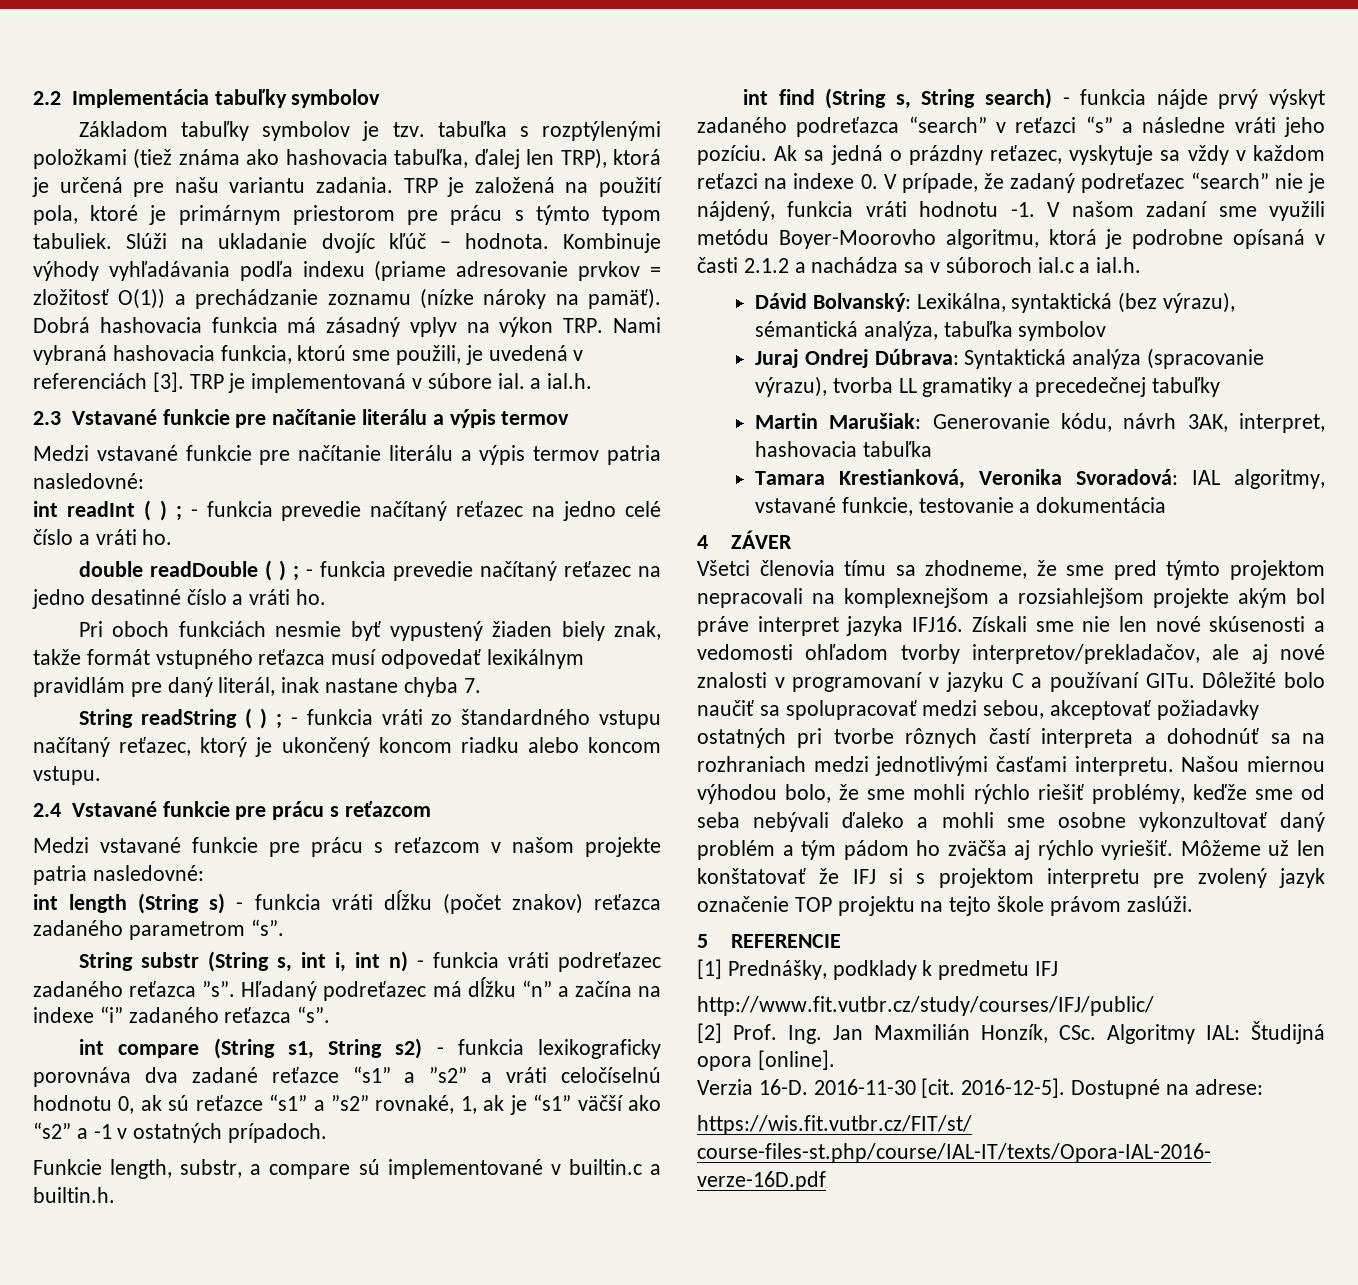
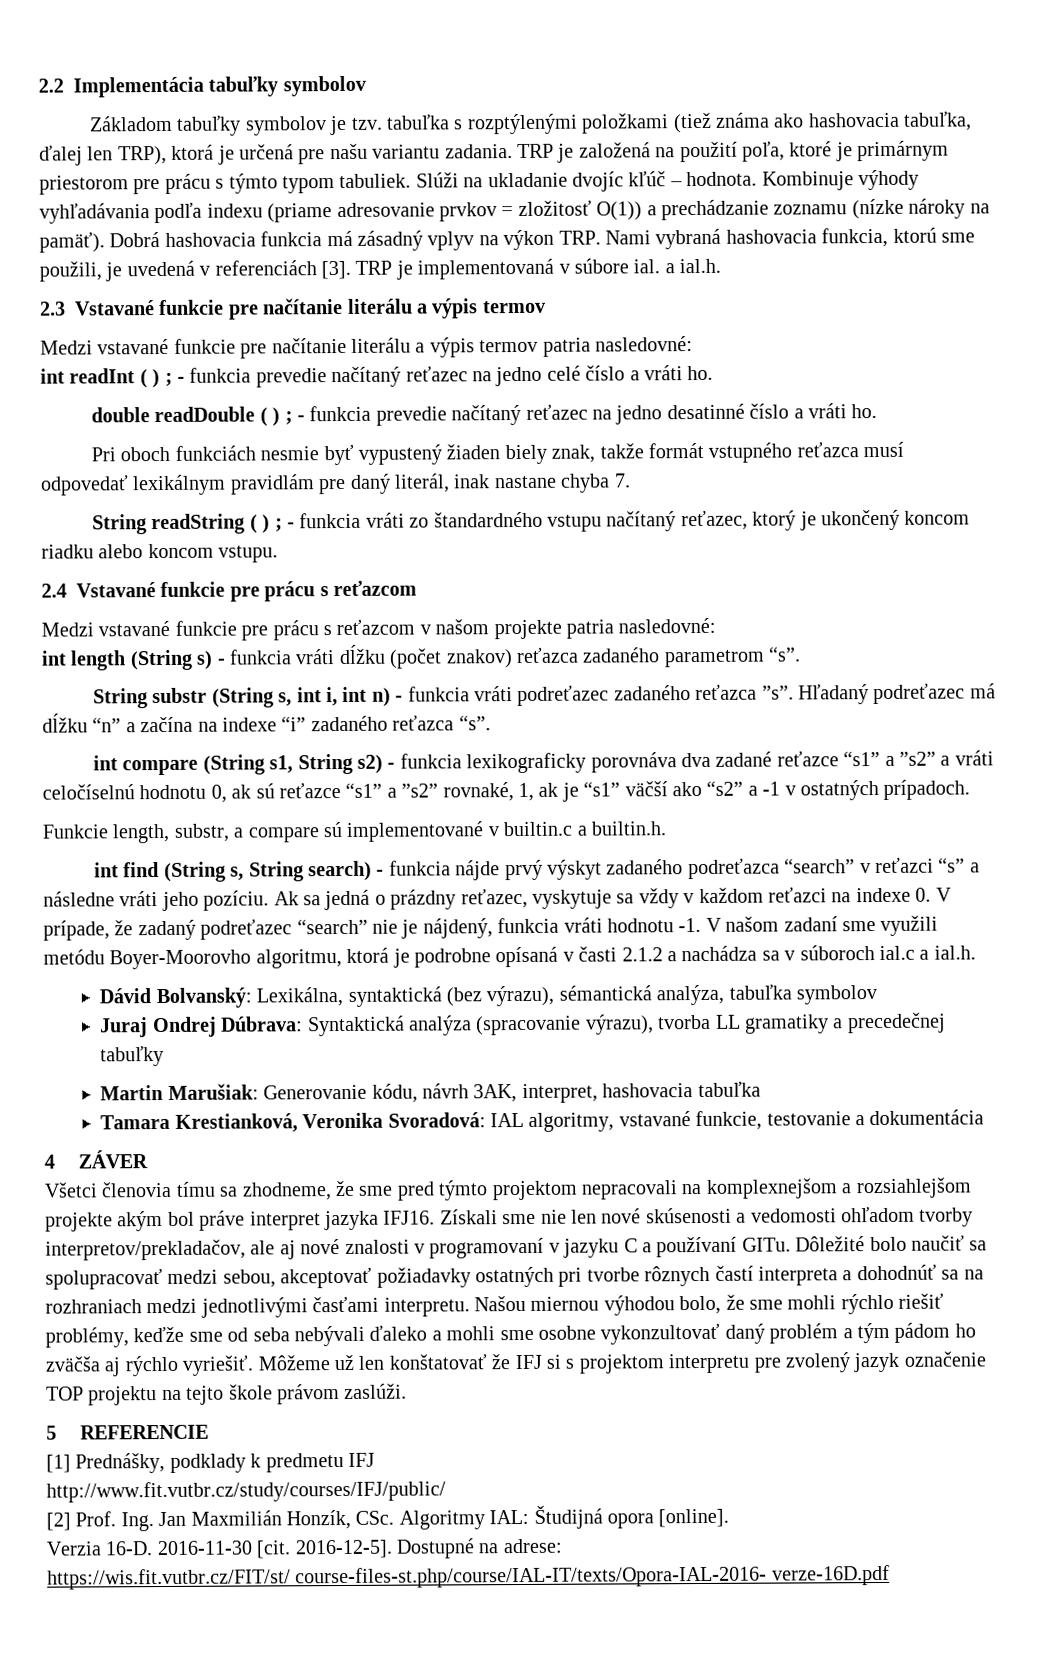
[33,205,78,225] pola, -> [741,141,785,162] poľa,

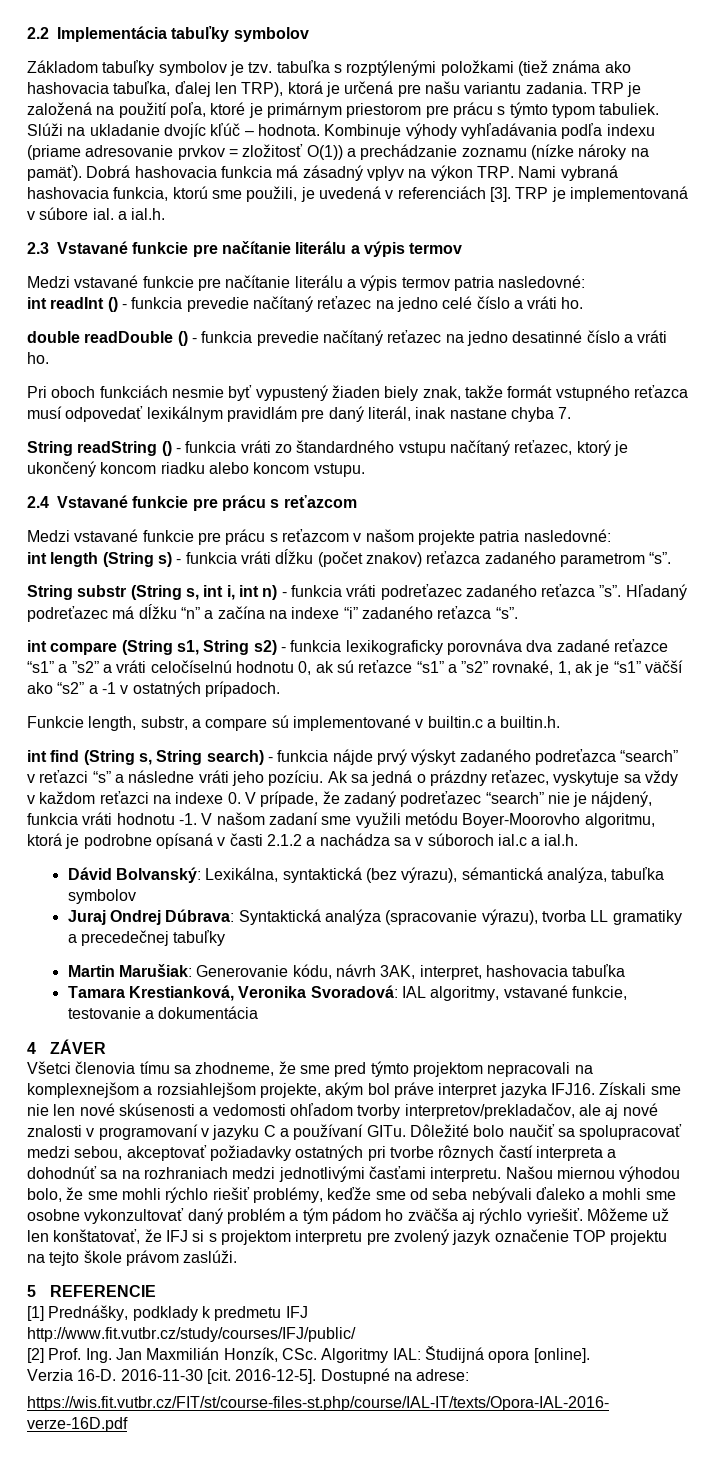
[139,369,173,389] ( ) ; -> [107,297,118,312] ()
[259,407,293,427] ( ) ; -> [177,331,188,346] ()
[249,514,283,534] ( ) ; -> [161,441,172,456] ()
[45,1212,113,1232] projekte -> [259,1083,321,1098] projekte,
[388,1354,487,1370] konštatovať -> [53,1229,141,1244] konštatovať,
[47,1565,768,1590] https://wis.fit.vutbr.cz/FIT/st/ course-files-st.php/course/IAL-IT/texts/Opora-IAL-2016- -> [27,1396,609,1411] https://wis.fit.vutbr.cz/FIT/st/course-files-st.php/course/IAL-IT/texts/Opora-IAL-2016-

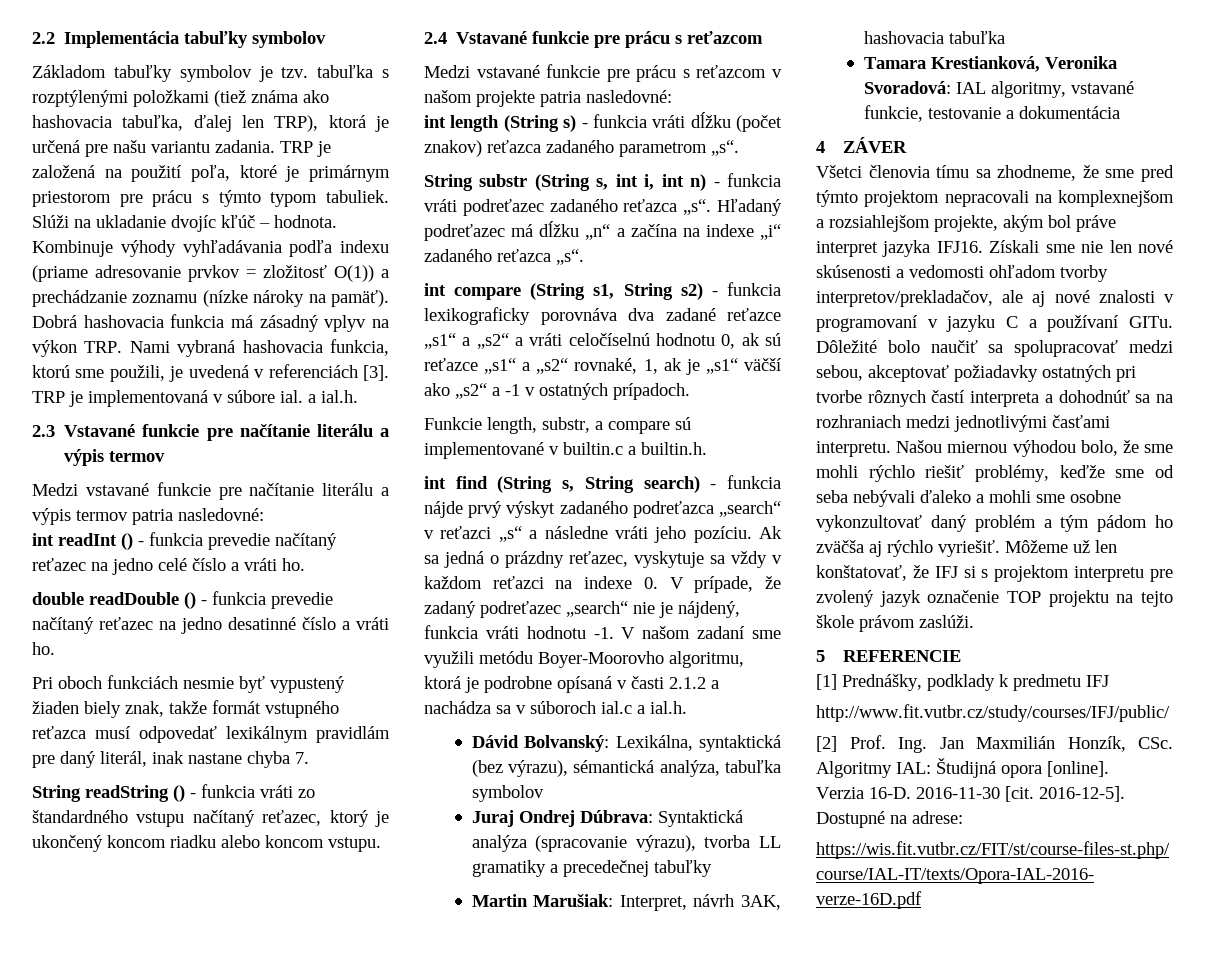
[649,552,672,564] “s”. -> [711,140,739,156] „s“.
[599,585,622,597] ”s”. -> [683,199,712,215] „s“.
[180,607,200,619] “n” -> [585,224,611,240] „n“
[343,606,518,619] “i” zadaného reťazca “s”. -> [760,224,781,240] [424,249,584,265] „i“ zadaného reťazca „s“.
[27,661,99,673] “s1” a ”s2” -> [424,333,509,349] „s1“ a „s2“
[416,661,489,673] “s1” a ”s2” -> [484,358,569,374] „s1“ a „s2“
[613,661,641,673] “s1” -> [705,358,738,374] „s1“
[57,682,85,694] “s2” -> [455,383,487,399] „s2“
[620,750,679,762] “search” -> [719,501,781,517] „search“
[92,771,111,783] “s” -> [498,526,522,542] „s“
[485,792,544,804] “search” -> [566,601,628,617] „search“
[196,964,332,979] Generovanie kódu, -> [619,895,687,911] Interpret,
[419,965,482,980] interpret, -> (781, 902) none

